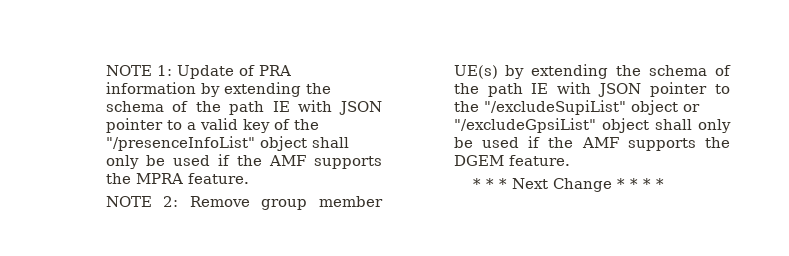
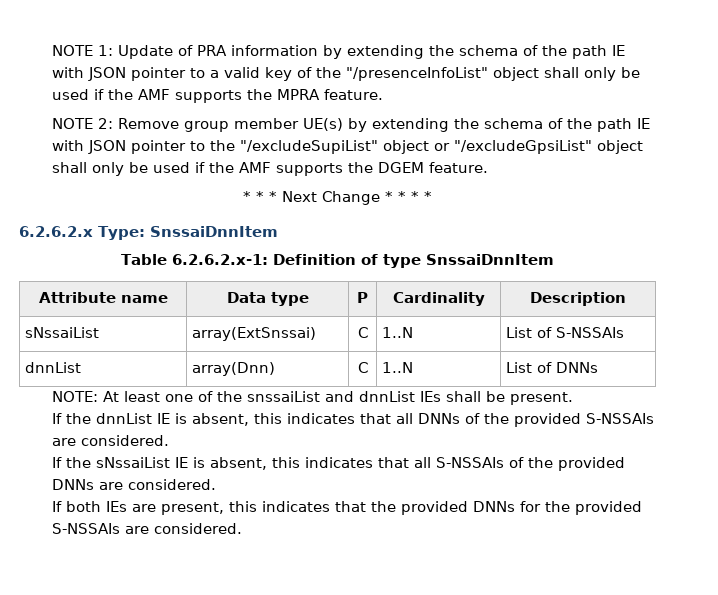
(664, 183) none -> [19,226,278,240] [121,254,554,268] [38,292,168,303] [226,292,309,306] [357,292,368,303] [392,292,485,306] [530,292,626,306] [25,327,100,338] [192,327,317,341] [357,327,368,338] [382,327,414,338] [506,327,625,338] [25,362,82,373] [192,362,276,376] [357,362,368,373] [382,362,414,373] [506,362,599,373] [51,391,573,405] [51,413,654,427] [51,435,169,446] [51,457,625,471] [51,479,216,490] [51,501,642,515] [51,523,242,534] // 6.2.6.2.x Type: SnssaiDnnItem // Table 6.2.6.2.x-1: Definition of type SnssaiDnnItem // Attribute name | Data type | P | Cardinality | Description // sNssaiList | array(ExtSnssai) | C | 1..N | List of S-NSSAIs // dnnList | array(Dnn) | C | 1..N | List of DNNs // NOTE: At least one of the snssaiList and dnnList IEs shall be present. // If the dnnList IE is absent, this indicates that all DNNs of the provided S-NSSAIs are considered. // If the sNssaiList IE is absent, this indicates that all S-NSSAIs of the provided DNNs are considered. // If both IEs are present, this indicates that the provided DNNs for the provided S-NSSAIs are considered.

